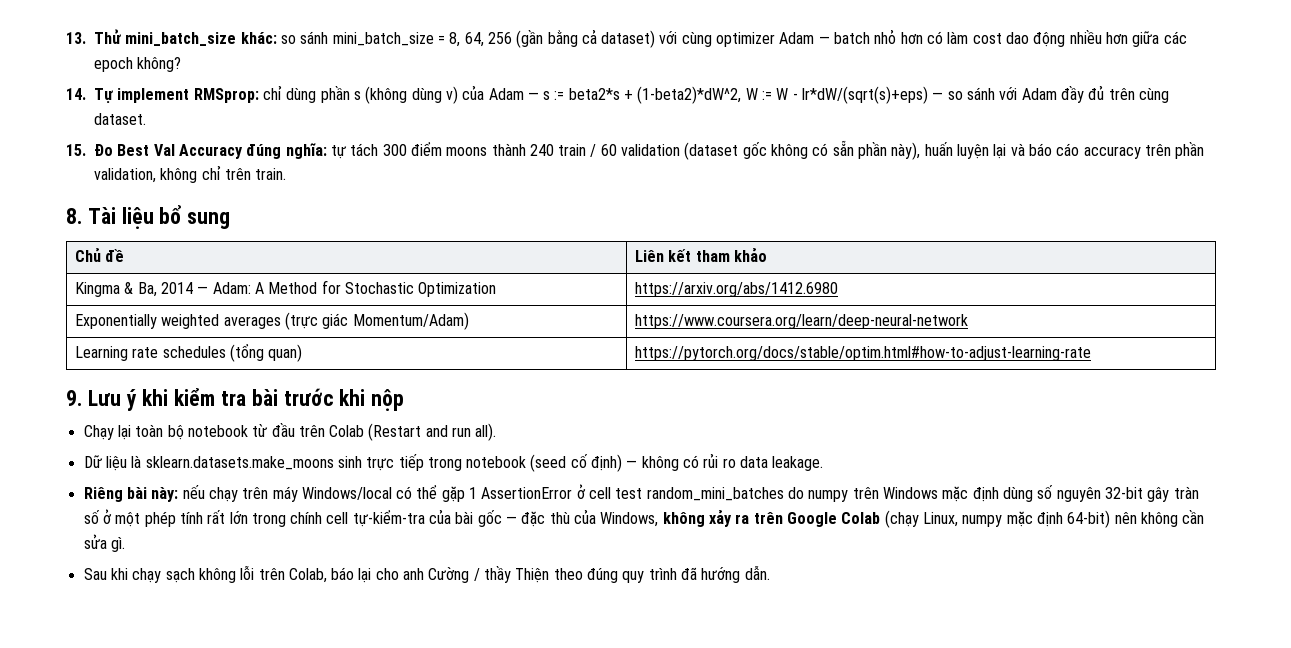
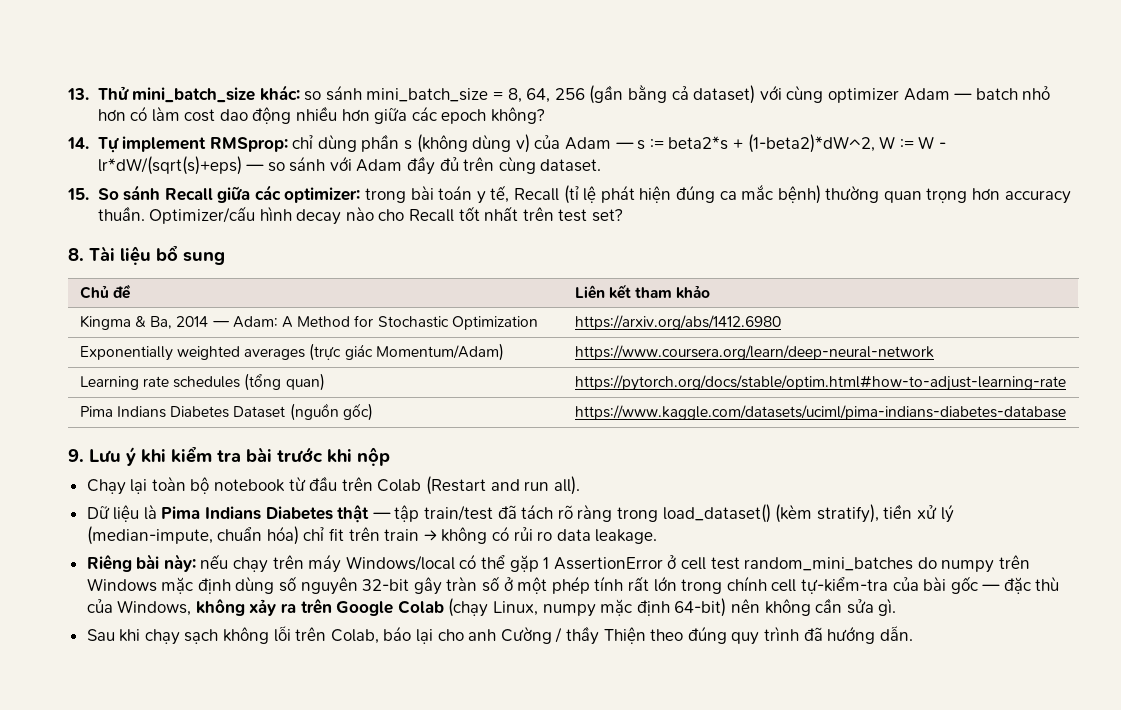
[94,140,1205,160] [94,165,287,183] Đo Best Val Accuracy đúng nghĩa: tự tách 300 điểm moons thành 240 train / 60 validation (dataset gốc không có sẵn phần này), huấn luyện lại và báo cáo accuracy trên phần validation, không chỉ trên train. -> [97,184,1071,204] [97,206,623,225] So sánh Recall giữa các optimizer: trong bài toán y tế, Recall (tỉ lệ phát hiện đúng ca mắc bệnh) thường quan trọng hơn accuracy thuần. Optimizer/cấu hình decay nào cho Recall tốt nhất trên test set?
(1092, 353) none -> [79,403,373,421] [574,405,1066,420] // Pima Indians Diabetes Dataset (nguồn gốc) | https://www.kaggle.com/datasets/uciml/pima-indians-diabetes-database
[145,454,638,472] sklearn.datasets.make_moons sinh trực tiếp trong notebook (seed cố định) — -> [161,504,954,523] [86,526,437,545] Pima Indians Diabetes thật — tập train/test đã tách rõ ràng trong load_dataset() (kèm stratify), tiền xử lý (median-impute, chuẩn hóa) chỉ fit trên train →

